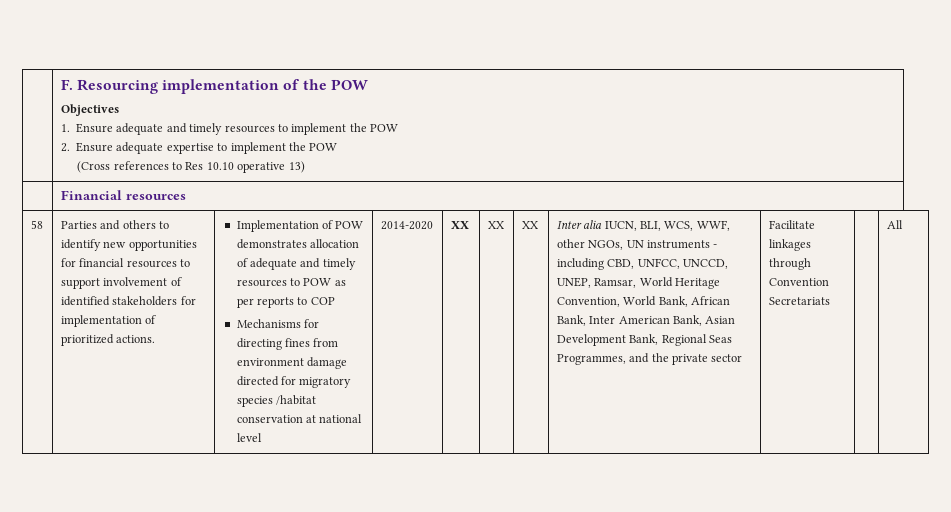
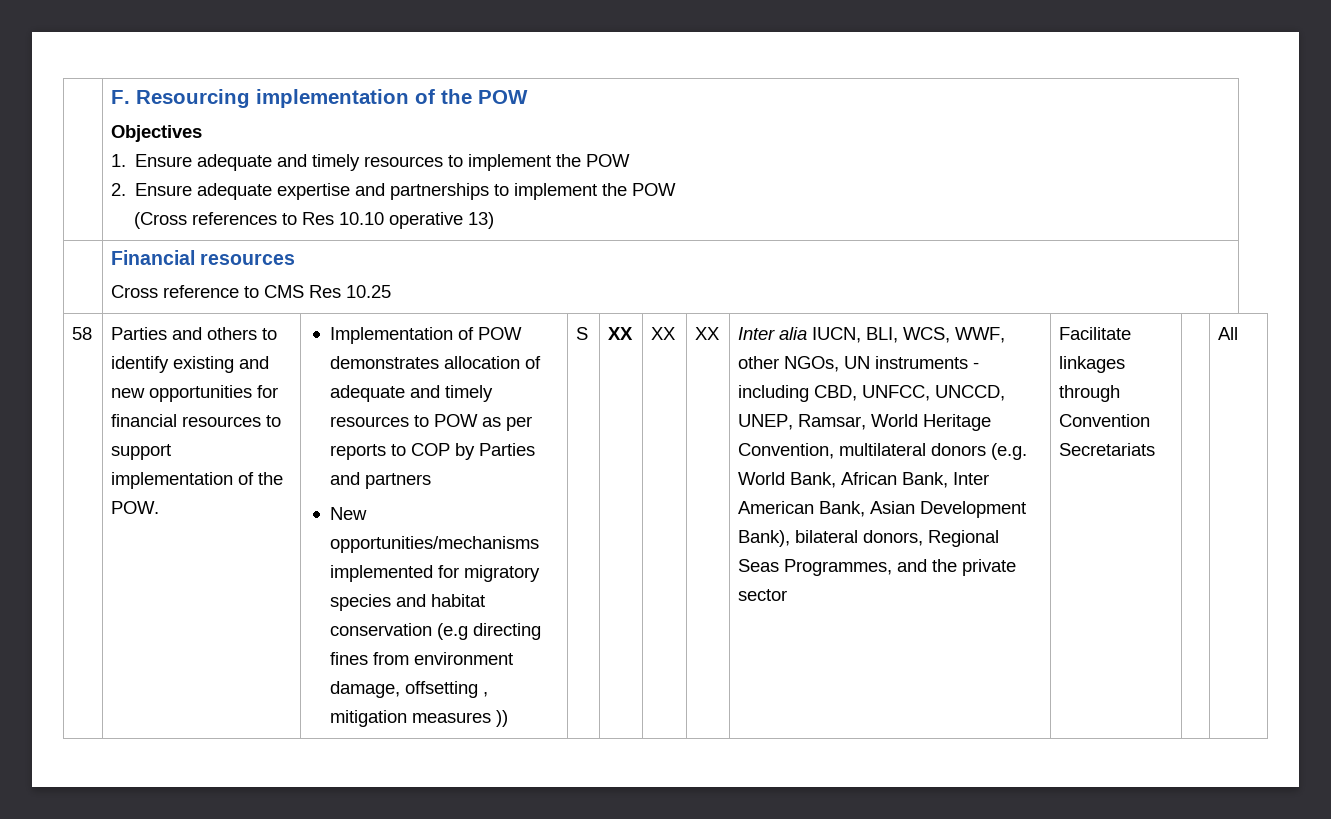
(214, 148) none -> [355,183,490,200] and partnerships
(186, 197) none -> [111,285,392,298] // Cross reference to CMS Res 10.25
(101, 245) none -> [173,356,270,373] existing and
[103,277,182,286] [60,296,196,306] [60,315,157,327] [60,334,156,346] involvement of identified stakeholders for implementation of prioritized actions. -> [111,472,284,489] [111,501,160,514] implementation of the POW.
[236,319,319,328] [236,338,339,350] [236,357,347,369] [236,376,352,388] [236,395,316,407] [236,414,363,423] [236,433,262,442] [380,221,433,230] // Mechanisms for directing fines from environment damage directed for migratory species /habitat conservation at national level | 2014-2020 -> [454,443,535,460] [329,472,431,489] [329,507,367,520] [329,536,539,553] [329,565,540,582] [329,594,485,611] [329,623,541,640] [329,652,513,665] [329,681,488,698] [329,710,508,727] [576,327,589,340] by Parties and partners // New opportunities/mechanisms implemented for migratory species and habitat conservation (e.g directing fines from environment damage, offsetting , mitigation measures )) | S
(620, 302) none -> [839,443,1028,460] multilateral donors (e.g.
[629,334,659,345] Bank, -> [738,530,924,547] Bank), bilateral donors,

